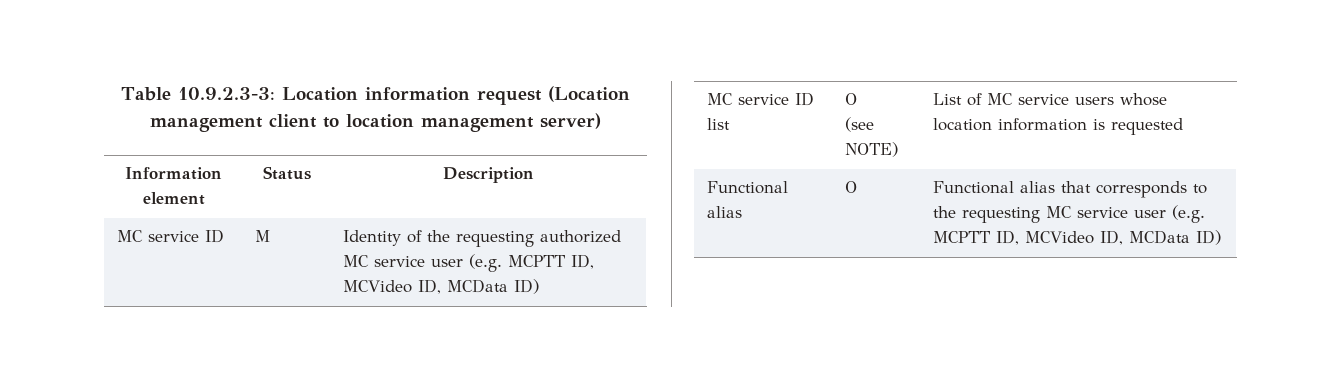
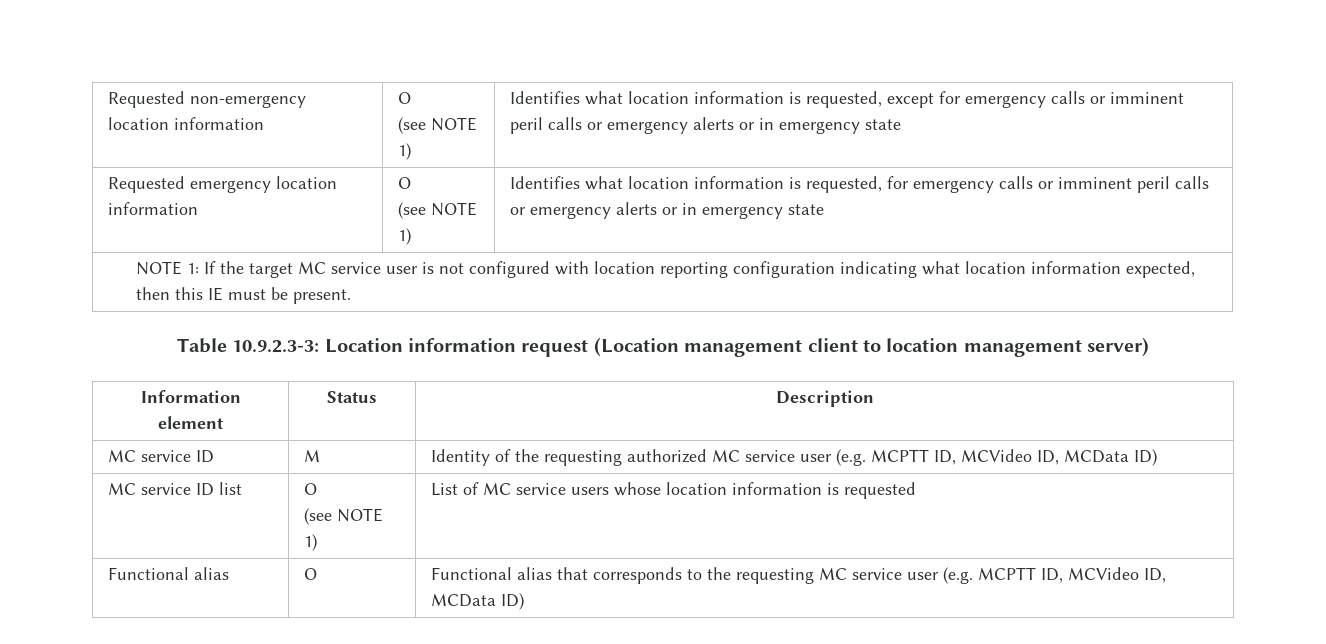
(121, 94) none -> [107,91,306,108] [107,117,264,130] [397,92,411,104] [397,117,477,134] [397,143,411,160] [509,91,1184,108] [509,117,901,134] [107,176,337,193] [107,202,198,215] [397,177,411,189] [397,202,477,219] [397,228,411,245] [509,176,1209,193] [509,202,824,219] [136,261,1196,278] [136,287,352,304] Requested non-emergency location information | O // (see NOTE 1) | Identifies what location information is requested, except for emergency calls or imminent peril calls or emergency alerts or in emergency state // Requested emergency location information | O // (see NOTE 1) | Identifies what location information is requested, for emergency calls or imminent peril calls or emergency alerts or in emergency state // NOTE 1: If the target MC service user is not configured with location reporting configuration indicating what location information expected, then this IE must be present. //
[845,142,899,157] NOTE) -> [336,508,383,522] [303,534,317,551] NOTE 1)

